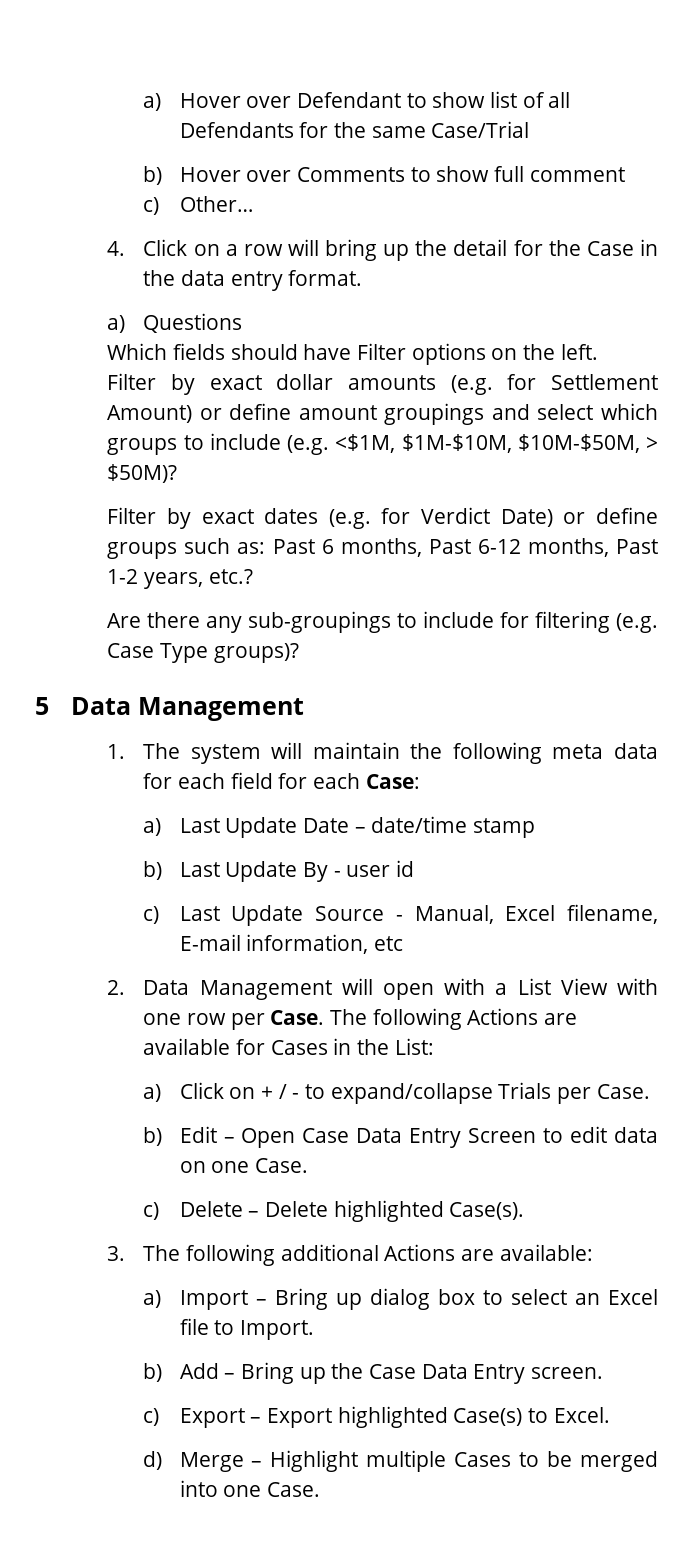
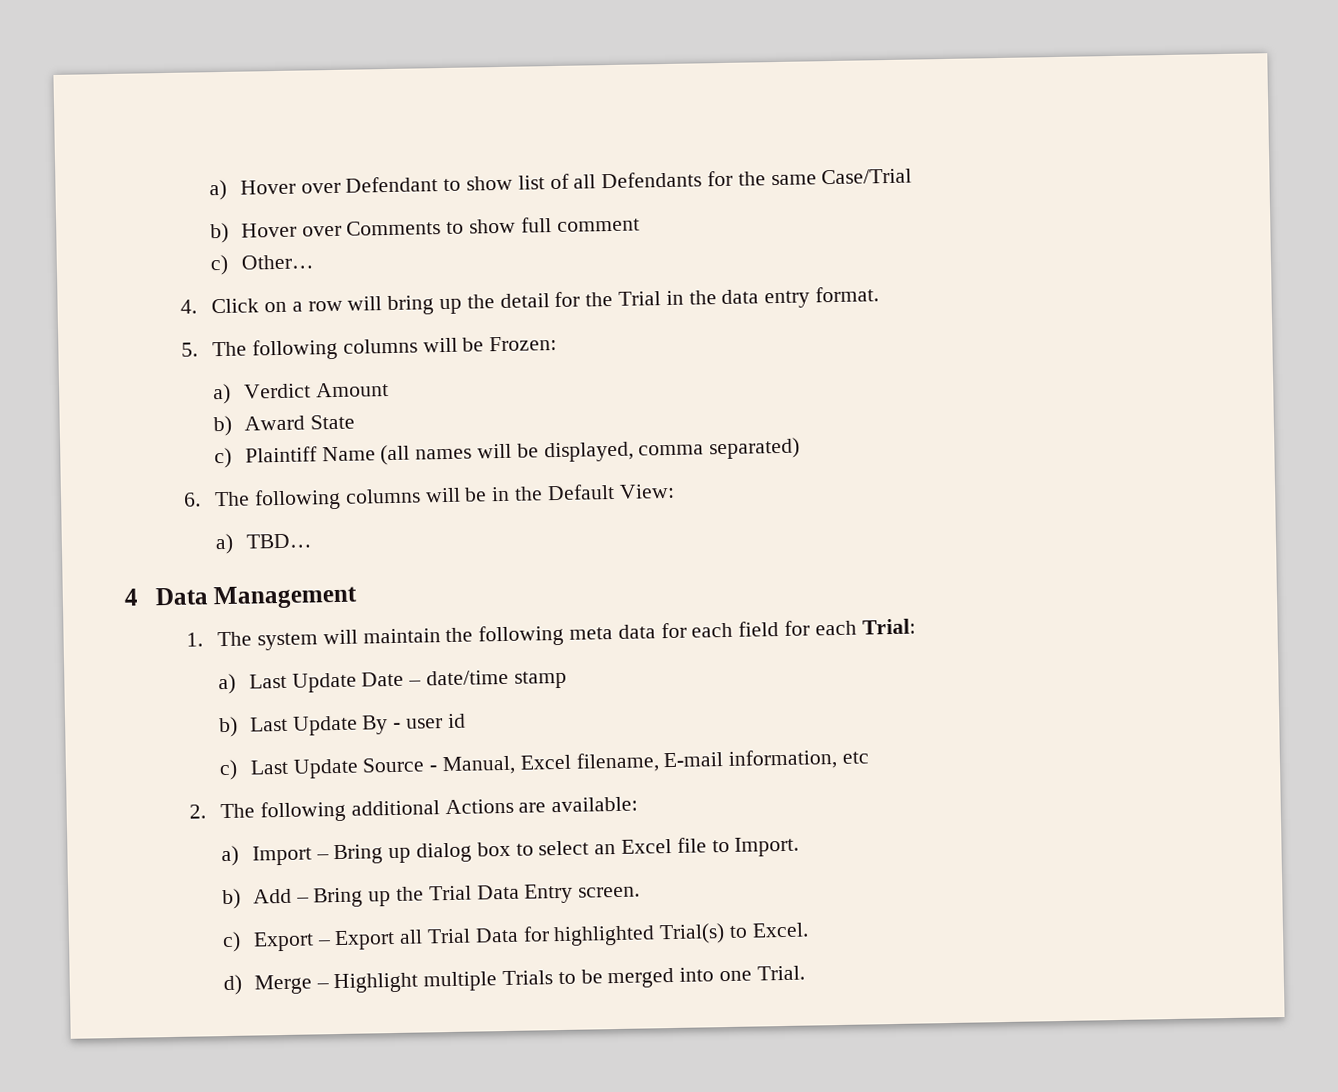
[586,241,634,256] Case -> [617,291,661,306] Trial
[107,313,243,333] [107,343,598,365] [107,373,658,395] [107,403,658,425] [107,433,658,455] [107,464,178,483] [107,507,658,529] [107,538,658,559] [107,569,253,589] [107,611,658,633] [107,643,299,663] [35,697,49,715] a) Questions // Which fields should have Filter options on the left. // Filter by exact dollar amounts (e.g. for Settlement Amount) or define amount groupings and select which groups to include (e.g. <$1M, $1M-$10M, $10M-$50M, > $50M)? // Filter by exact dates (e.g. for Verdict Date) or define groups such as: Past 6 months, Past 6-12 months, Past 1-2 years, etc.? // Are there any sub-groupings to include for filtering (e.g. Case Type groups)? // 5 -> [181,335,558,361] [213,382,389,405] [213,414,355,437] [214,437,801,469] [183,483,675,511] [215,533,312,555] [124,588,138,606] 5. The following columns will be Frozen: // a) Verdict Amount // b) Award State // c) Plaintiff Name (all names will be displayed, comma separated) // 6. The following columns will be in the Default View: // a) TBD… // 4
[365,774,420,789] Case: -> [861,618,916,635] Trial:
[143,978,658,1000] [143,1008,578,1030] [143,1038,434,1055] [143,1082,650,1104] [143,1126,659,1148] [179,1158,308,1173] [143,1200,525,1222] [107,1246,126,1261] Data Management will open with a List View with one row per Case. The following Actions are available for Cases in the List: // a) Click on + / - to expand/collapse Trials per Case. // b) Edit – Open Case Data Entry Screen to edit data on one Case. // c) Delete – Delete highlighted Case(s). // 3. -> (207, 811) none
[368,1364,416,1379] Case -> [428,885,472,901] Trial
[337,1406,523,1428] highlighted Case(s) -> [399,923,726,947] all Trial Data for highlighted Trial(s)
[454,1452,512,1467] Cases -> [502,970,554,986] Trials
[266,1482,320,1497] Case. -> [756,965,805,981] Trial.

